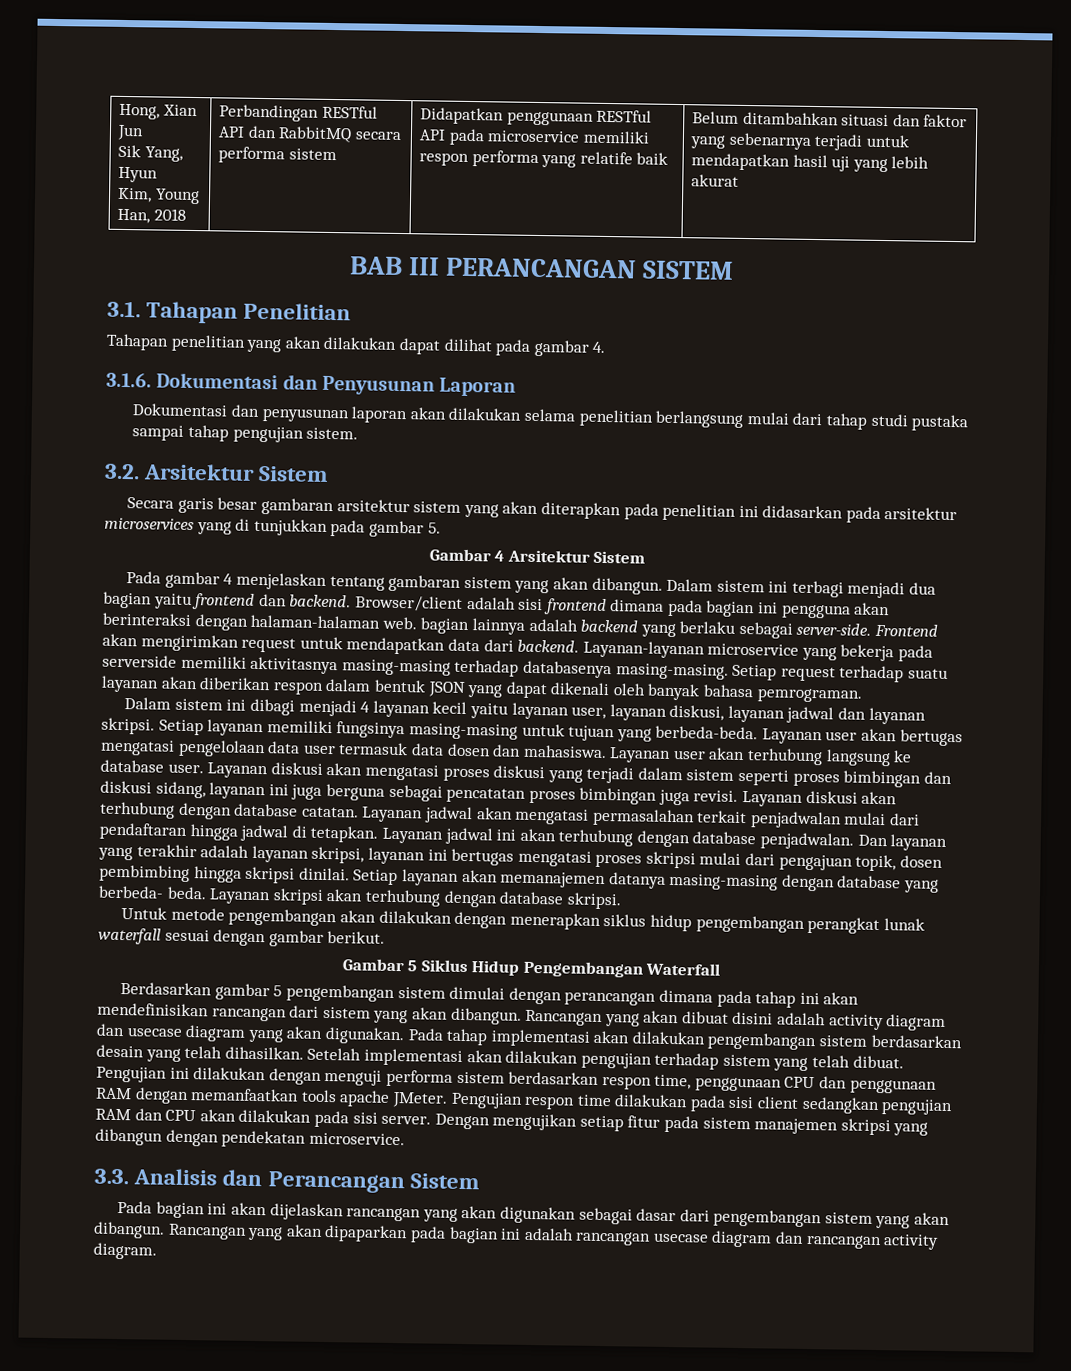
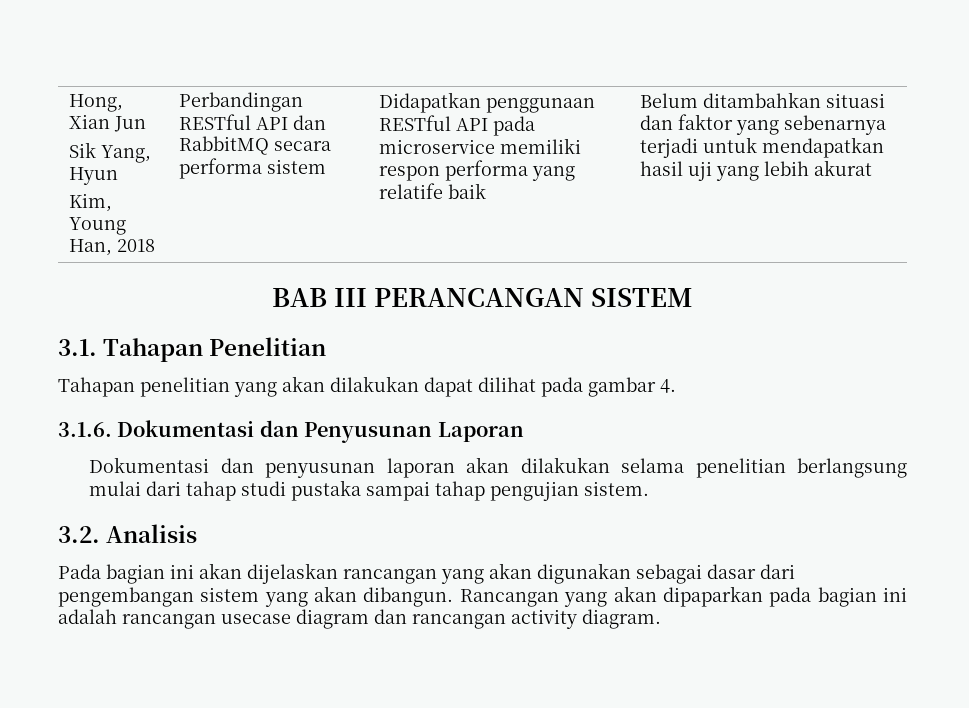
[143,463,330,482] [127,497,958,523] [104,517,441,538] [428,548,646,564] [126,571,937,599] [103,591,891,619] [102,612,939,639] [102,633,934,662] [102,654,948,683] [101,675,862,703] [124,697,926,725] [101,717,963,747] [100,739,913,767] [100,759,952,788] [100,780,898,807] [100,801,921,829] [99,822,948,851] [98,844,943,872] [99,864,940,893] [98,885,621,910] [121,907,925,935] [98,927,386,947] [341,958,721,978] [120,982,860,1008] [97,1002,947,1031] [96,1023,962,1051] [96,1044,904,1071] [96,1066,937,1094] [95,1087,954,1116] [95,1108,929,1136] [95,1128,405,1148] [94,1168,480,1194] Arsitektur Sistem // Secara garis besar gambaran arsitektur sistem yang akan diterapkan pada penelitian ini didasarkan pada arsitektur microservices yang di tunjukkan pada gambar 5. // Gambar 4 Arsitektur Sistem // Pada gambar 4 menjelaskan tentang gambaran sistem yang akan dibangun. Dalam sistem ini terbagi menjadi dua bagian yaitu frontend dan backend. Browser/client adalah sisi frontend dimana pada bagian ini pengguna akan berinteraksi dengan halaman-halaman web. bagian lainnya adalah backend yang berlaku sebagai server-side. Frontend akan mengirimkan request untuk mendapatkan data dari backend. Layanan-layanan microservice yang bekerja pada serverside memiliki aktivitasnya masing-masing terhadap databasenya masing-masing. Setiap request terhadap suatu layanan akan diberikan respon dalam bentuk JSON yang dapat dikenali oleh banyak bahasa pemrograman. // Dalam sistem ini dibagi menjadi 4 layanan kecil yaitu layanan user, layanan diskusi, layanan jadwal dan layanan skripsi. Setiap layanan memiliki fungsinya masing-masing untuk tujuan yang berbeda-beda. Layanan user akan bertugas mengatasi pengelolaan data user termasuk data dosen dan mahasiswa. Layanan user akan terhubung langsung ke database user. Layanan diskusi akan mengatasi proses diskusi yang terjadi dalam sistem seperti proses bimbingan dan diskusi sidang, layanan ini juga berguna sebagai pencatatan proses bimbingan juga revisi. Layanan diskusi akan terhubung dengan database catatan. Layanan jadwal akan mengatasi permasalahan terkait penjadwalan mulai dari pendaftaran hingga jadwal di tetapkan. Layanan jadwal ini akan terhubung dengan database penjadwalan. Dan layanan yang terakhir adalah layanan skripsi, layanan ini bertugas mengatasi proses skripsi mulai dari pengajuan topik, dosen pembimbing hingga skripsi dinilai. Setiap layanan akan memanajemen datanya masing-masing dengan database yang berbeda- beda. Layanan skripsi akan terhubung dengan database skripsi. // Untuk metode pengembangan akan dilakukan dengan menerapkan siklus hidup pengembangan perangkat lunak waterfall sesuai dengan gambar berikut. // Gambar 5 Siklus Hidup Pengembangan Waterfall // Berdasarkan gambar 5 pengembangan sistem dimulai dengan perancangan dimana pada tahap ini akan mendefinisikan rancangan dari sistem yang akan dibangun. Rancangan yang akan dibuat disini adalah activity diagram dan usecase diagram yang akan digunakan. Pada tahap implementasi akan dilakukan pengembangan sistem berdasarkan desain yang telah dihasilkan. Setelah implementasi akan dilakukan pengujian terhadap sistem yang telah dibuat. Pengujian ini dilakukan dengan menguji performa sistem berdasarkan respon time, penggunaan CPU dan penggunaan RAM dengan memanfaatkan tools apache JMeter. Pengujian respon time dilakukan pada sisi client sedangkan pengujian RAM dan CPU akan dilakukan pada sisi server. Dengan mengujikan setiap fitur pada sistem manajemen skripsi yang dibangun dengan pendekatan microservice. // 3.3. Analisis dan Perancangan Sistem -> [106,524,198,543] Analisis

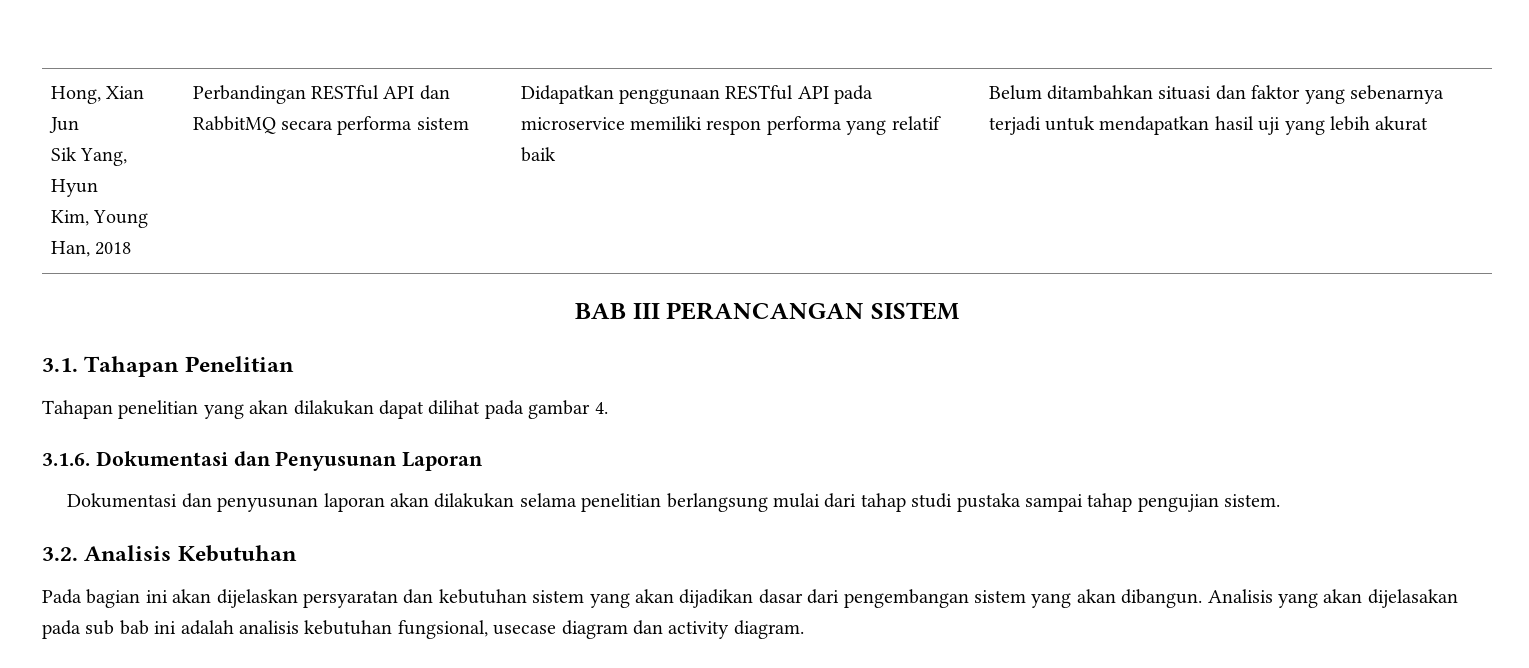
[379,183,444,199] relatife -> [891,116,941,130] relatif
(198, 533) none -> [177,545,297,562] Kebutuhan
[343,563,702,584] rancangan yang akan digunakan sebagai -> [303,589,754,608] persyaratan dan kebutuhan sistem yang akan dijadikan
[459,586,908,607] [58,609,216,629] Rancangan yang akan dipaparkan pada bagian ini adalah rancangan -> [1207,589,1458,608] [42,620,488,639] Analisis yang akan dijelasakan pada sub bab ini adalah analisis kebutuhan fungsional,
[412,614,506,629] rancangan -> (663, 627) none

